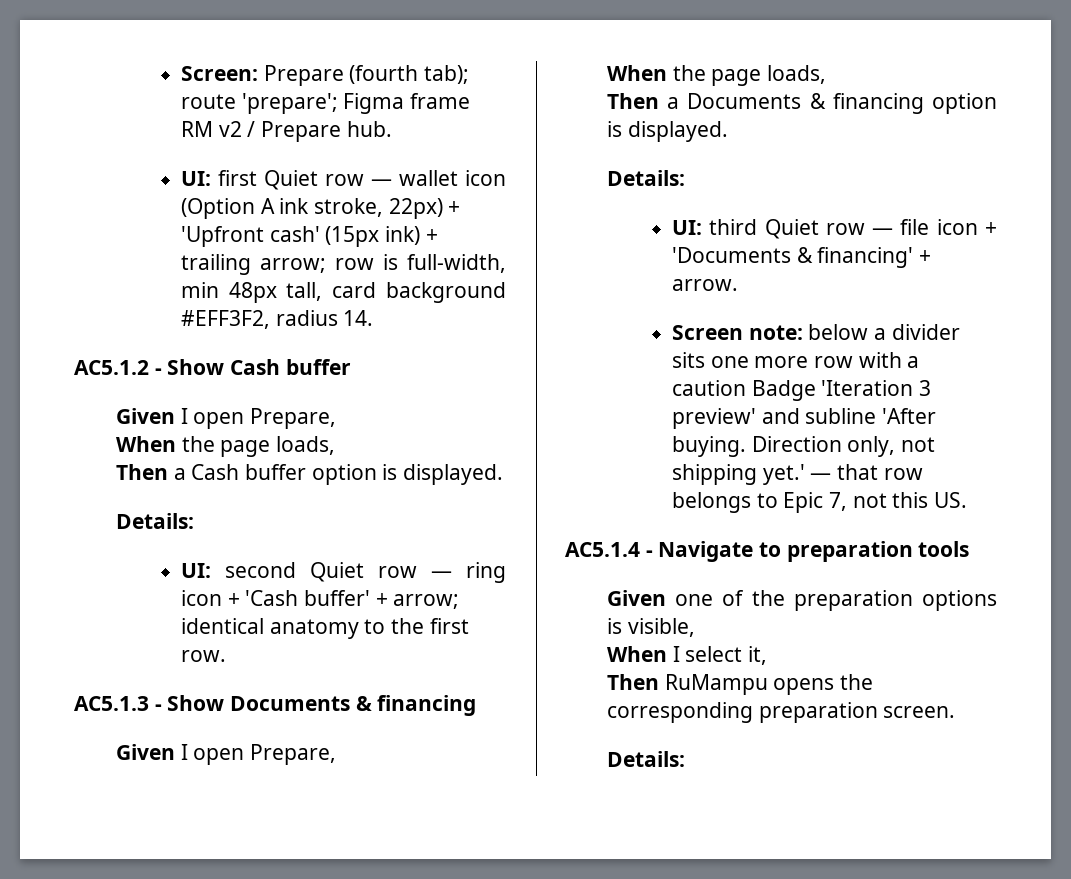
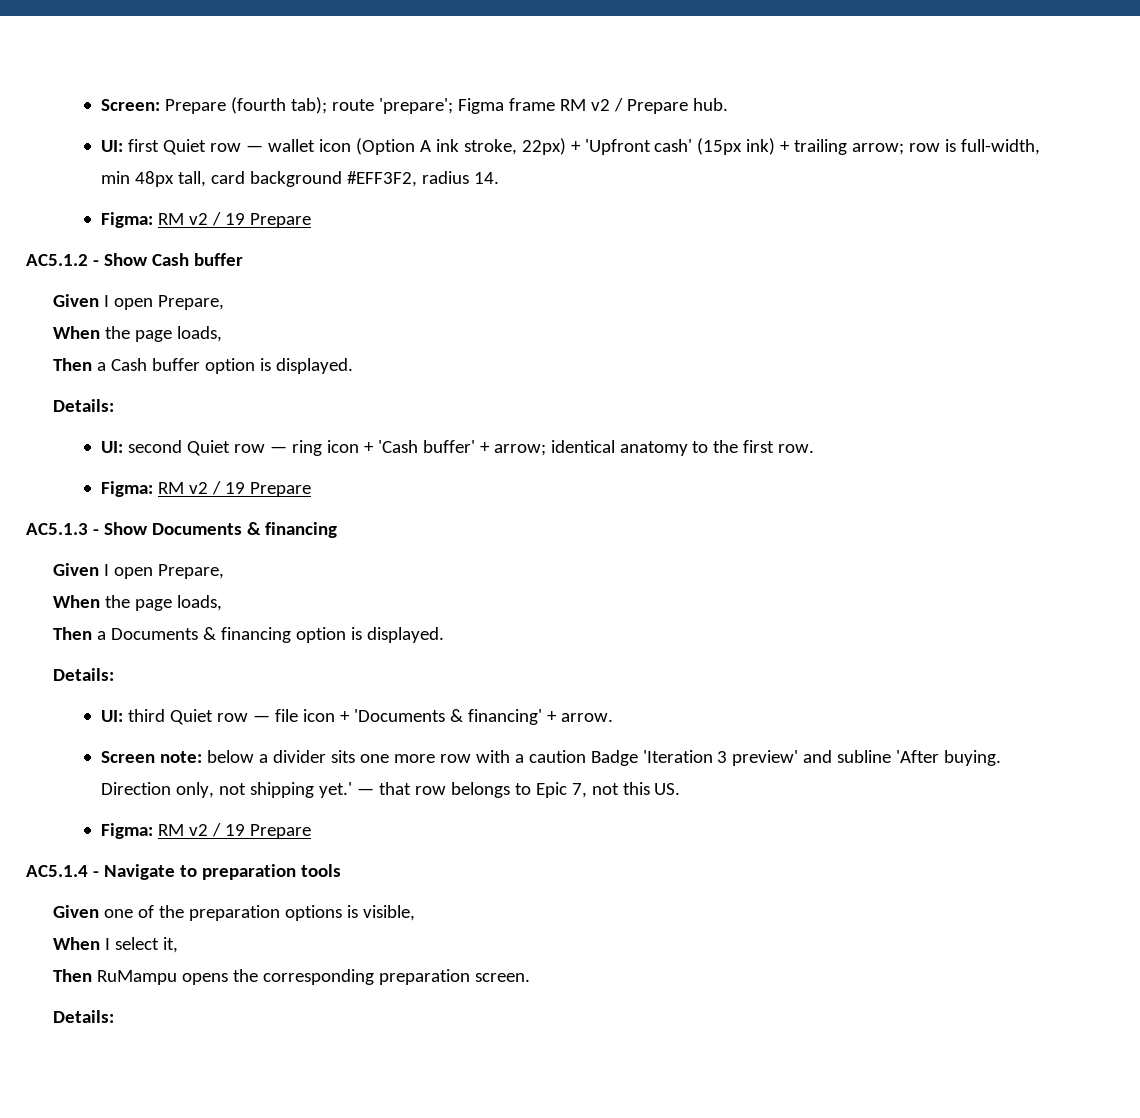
(374, 318) none -> [100,212,311,228] // Figma: RM v2 / 19 Prepare
(226, 656) none -> [100,481,311,497] // Figma: RM v2 / 19 Prepare
(967, 500) none -> [100,823,311,839] // Figma: RM v2 / 19 Prepare

